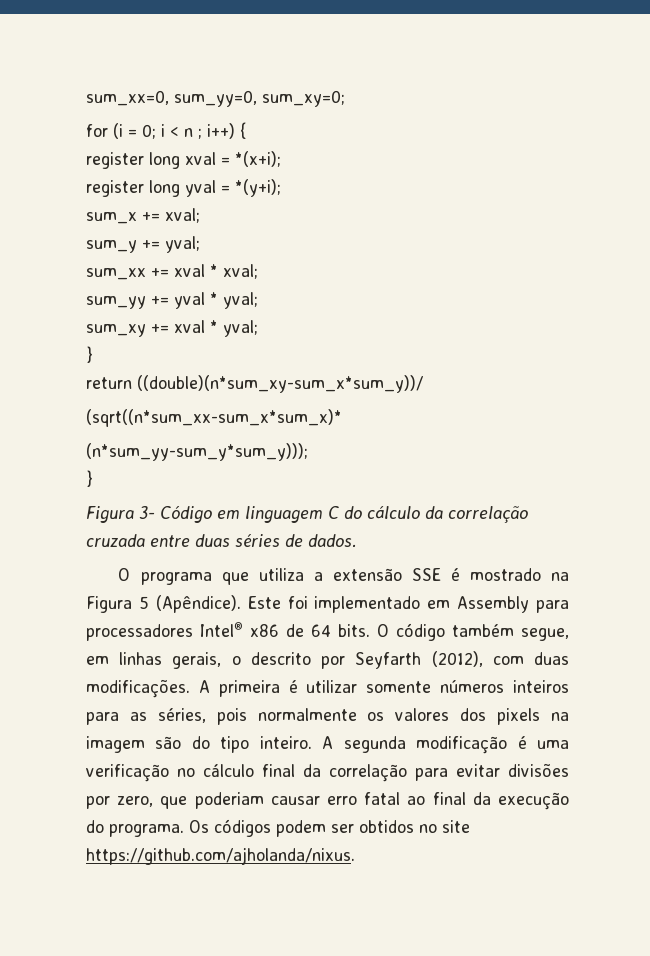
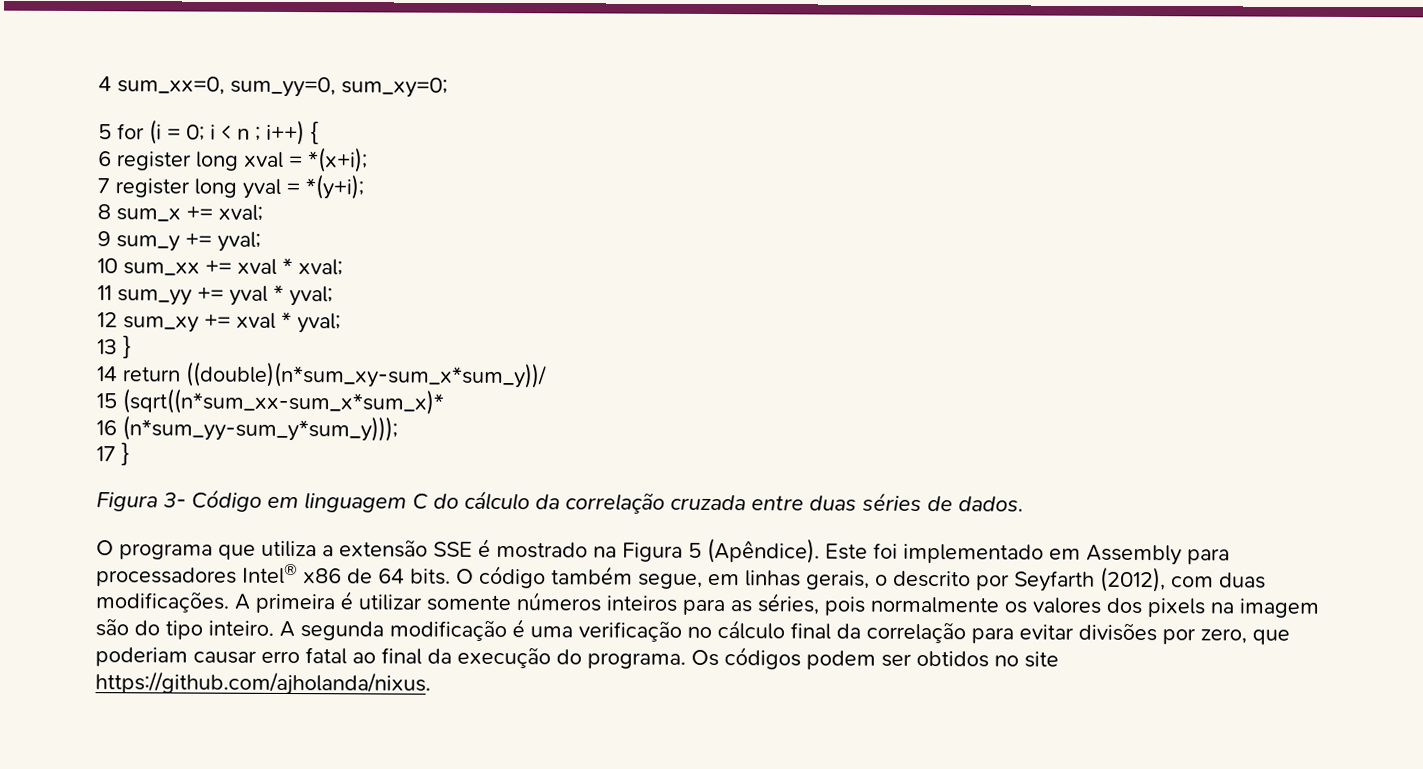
(86, 98) none -> [98,76,112,92] 4
(345, 98) none -> [98,124,112,140] 5
(246, 130) none -> [98,151,112,167] 6
(281, 159) none -> [97,178,110,194] 7
(281, 188) none -> [97,204,111,220] 8
(200, 215) none -> [97,231,111,247] 9
(200, 244) none -> [97,258,118,274] 10
(258, 271) none -> [97,285,112,301] 11
(258, 300) none -> [97,312,118,328] 12
[86,346,93,363] } // -> [97,335,132,359] [97,366,118,382] 13 } // 14
(423, 384) none -> [96,393,117,409] 15
(342, 418) none -> [96,420,117,436] 16
(308, 452) none -> [96,446,116,462] 17

